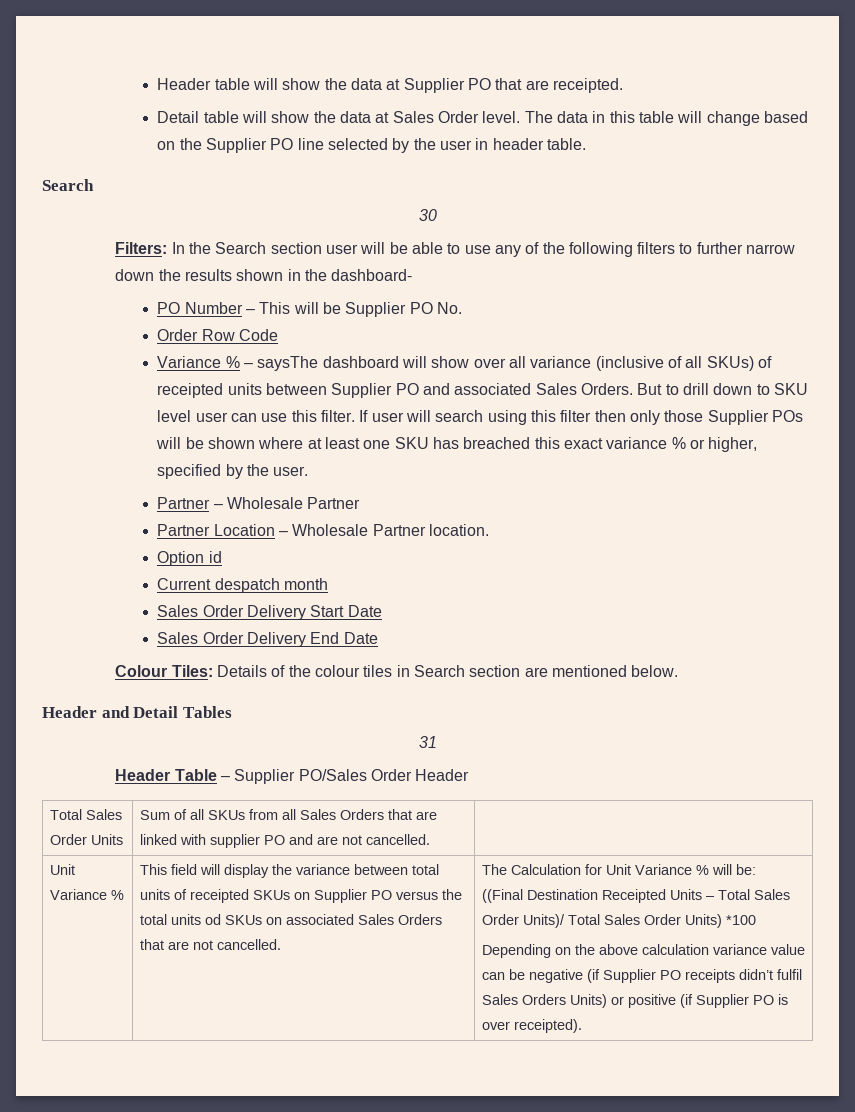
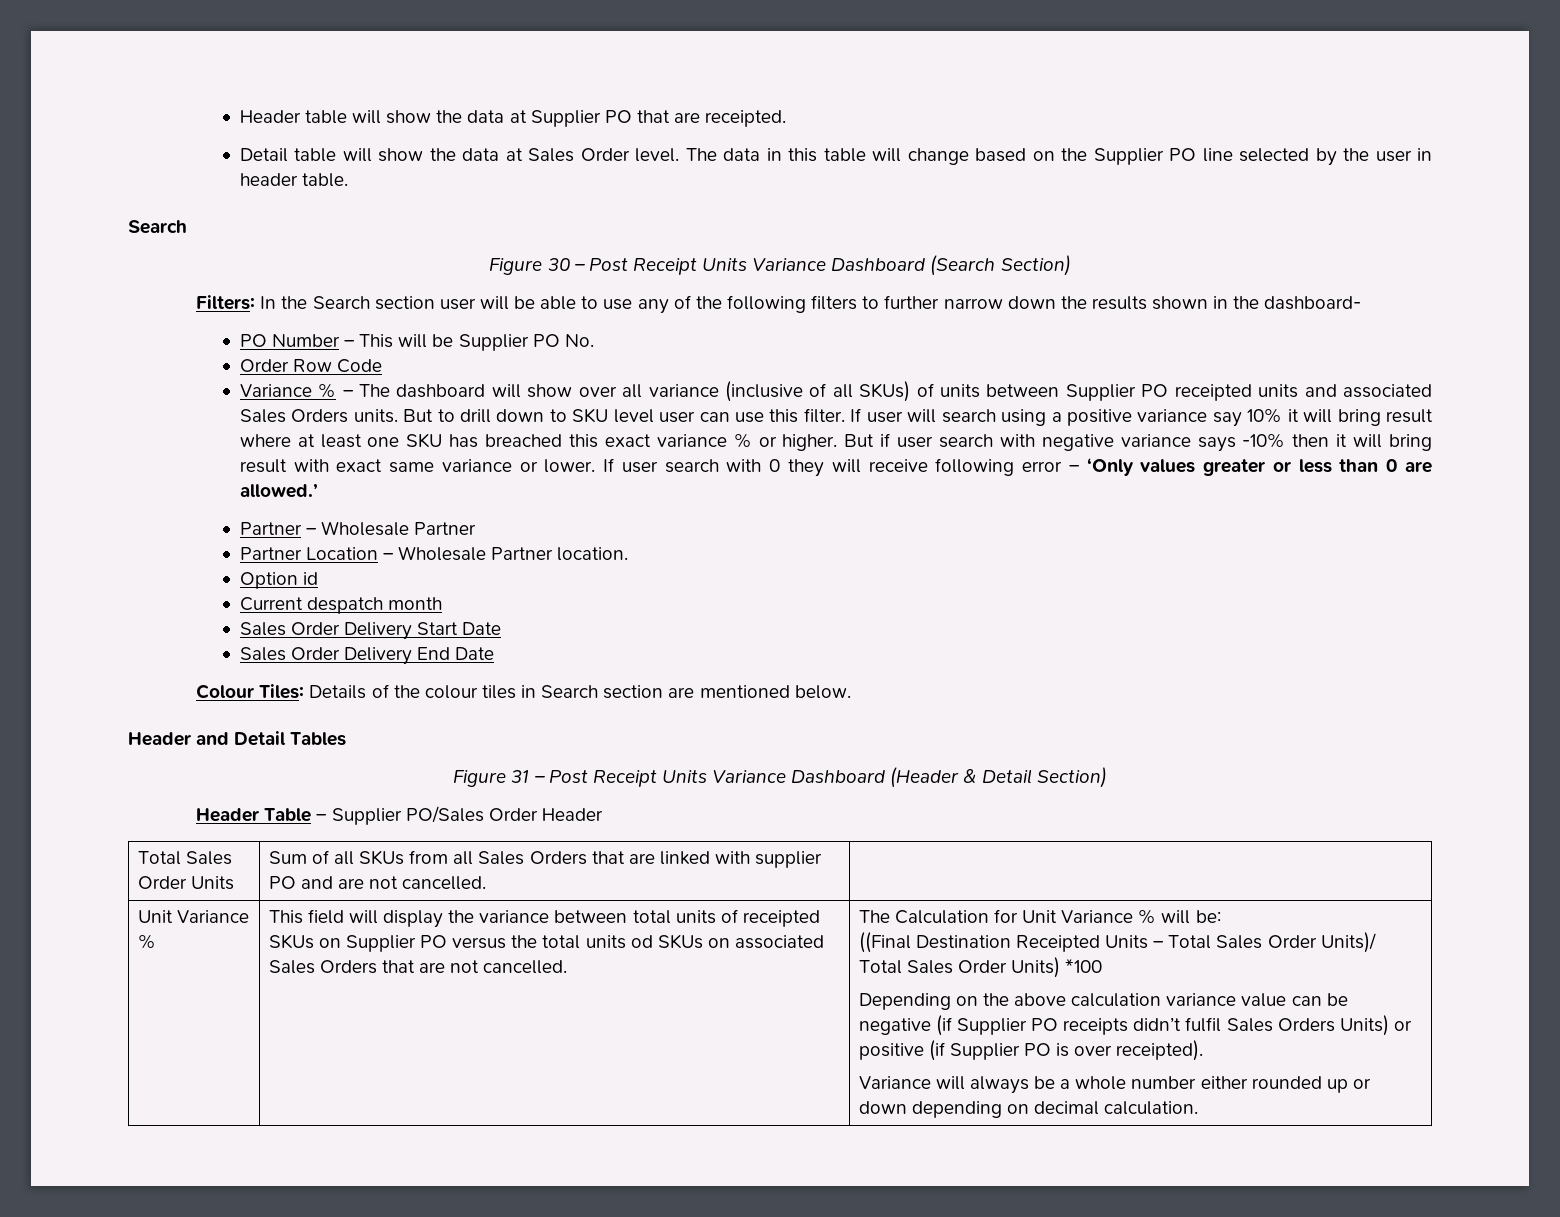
(94, 185) none -> [489,258,543,275] Figure
(437, 215) none -> [574,255,1071,276] – Post Receipt Units Variance Dashboard (Search Section)
[257,356,319,371] saysThe -> [359,384,391,397] The
[157,383,224,398] receipted -> (934, 390) none
(419, 389) none -> [1174,384,1299,401] receipted units
[580,383,633,395] Orders. -> [291,409,398,423] Orders units.
[530,410,803,425] [156,437,256,449] this filter then only those Supplier POs will be shown -> [1051,408,1433,427] a positive variance say 10% it will bring result
[708,437,758,452] [157,464,309,479] higher, specified by the user. -> [782,433,1432,452] [239,458,1432,477] [239,483,318,498] higher. But if user search with negative variance says -10% then it will bring result with exact same variance or lower. If user search with 0 they will receive following error – ‘Only values greater or less than 0 are allowed.’
(232, 712) none -> [453,770,507,787] Figure
(437, 742) none -> [534,767,1107,788] – Post Receipt Units Variance Dashboard (Header & Detail Section)
(582, 1026) none -> [858,1076,1371,1094] [858,1101,1199,1118] // Variance will always be a whole number either rounded up or down depending on decimal calculation.

